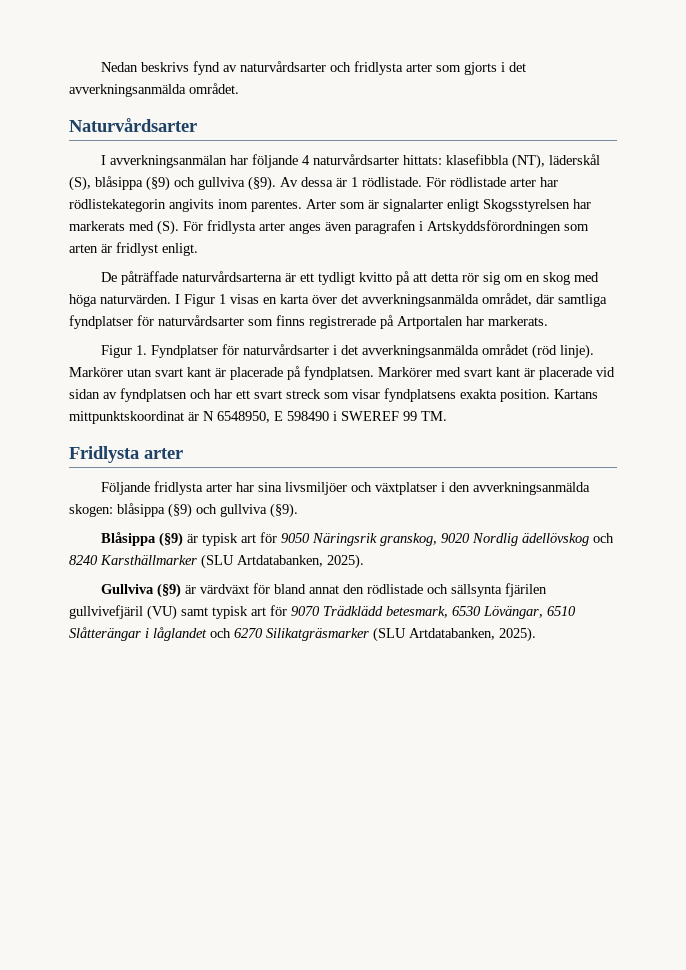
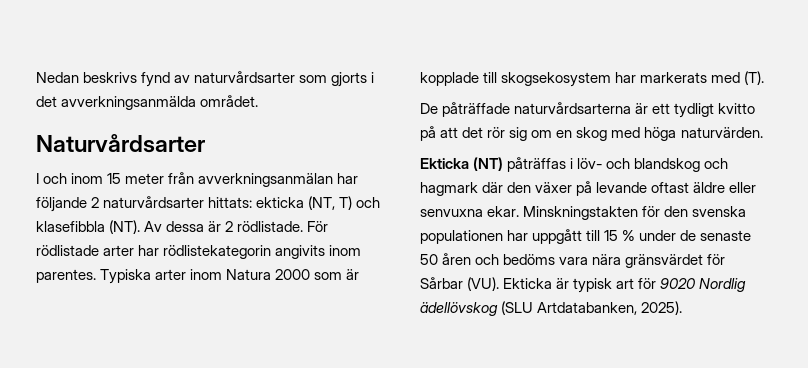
[330,61,433,75] och fridlysta arter -> (296, 77) none
(107, 160) none -> [43,172,195,184] och inom 15 meter från
[302,155,311,165] 4 -> [91,197,100,208] 2
[446,154,601,169] [69,176,276,191] klasefibbla (NT), läderskål (S), blåsippa (§9) och gullviva (§9). -> [256,196,381,210] [36,220,141,234] ekticka (NT, T) och klasefibbla (NT).
[351,177,358,187] 1 -> [225,221,234,232] 2
[306,199,591,212] [69,220,589,235] [69,242,198,256] Arter som är signalarter enligt Skogsstyrelsen har markerats med (S). För fridlysta arter anges även paragrafen i Artskyddsförordningen som arten är fridlyst enligt. -> [100,269,360,284] [420,71,765,87] Typiska arter inom Natura 2000 som är kopplade till skogsekosystem har markerats med (T).
[431,272,460,282] detta -> [462,127,484,138] det
[175,293,607,307] [69,315,548,329] [101,344,595,359] [69,366,615,380] [69,388,598,402] [69,411,447,424] [69,446,183,463] [101,481,591,495] [69,503,298,518] [101,532,615,547] [69,554,364,569] [101,583,548,598] [69,605,576,620] [69,627,369,641] I Figur 1 visas en karta över det avverkningsanmälda området, där samtliga fyndplatser för naturvårdsarter som finns registrerade på Artportalen har markerats. // Figur 1. Fyndplatser för naturvårdsarter i det avverkningsanmälda området (röd linje). Markörer utan svart kant är placerade på fyndplatsen. Markörer med svart kant är placerade vid sidan av fyndplatsen och har ett svart streck som visar fyndplatsens exakta position. Kartans mittpunktskoordinat är N 6548950, E 598490 i SWEREF 99 TM. // Fridlysta arter // Följande fridlysta arter har sina livsmiljöer och växtplatser i den avverkningsanmälda skogen: blåsippa (§9) och gullviva (§9). // Blåsippa (§9) är typisk art för 9050 Näringsrik granskog, 9020 Nordlig ädellövskog och 8240 Karsthällmarker (SLU Artdatabanken, 2025). // Gullviva (§9) är värdväxt för bland annat den rödlistade och sällsynta fjärilen gullvivefjäril (VU) samt typisk art för 9070 Trädklädd betesmark, 6530 Lövängar, 6510 Slåtterängar i låglandet och 6270 Silikatgräsmarker -> [420,157,729,172] [420,181,757,196] [420,206,747,220] [420,229,752,244] [420,253,726,268] [420,277,747,293] [420,302,498,316] // Ekticka (NT) påträffas i löv- och blandskog och hagmark där den växer på levande oftast äldre eller senvuxna ekar. Minskningstakten för den svenska populationen har uppgått till 15 % under de senaste 50 åren och bedöms vara nära gränsvärdet för Sårbar (VU). Ekticka är typisk art för 9020 Nordlig ädellövskog

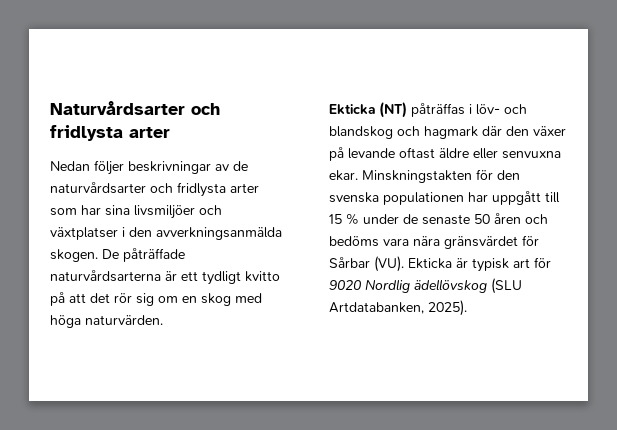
[36,71,375,87] [36,95,259,110] [36,134,205,153] [36,172,359,187] [36,196,381,212] [36,220,329,234] [36,245,362,259] [36,269,360,284] [420,71,765,87] Nedan beskrivs fynd av naturvårdsarter som gjorts i det avverkningsanmälda området. // Naturvårdsarter // I och inom 15 meter från avverkningsanmälan har följande 2 naturvårdsarter hittats: ekticka (NT, T) och klasefibbla (NT). Av dessa är 2 rödlistade. För rödlistade arter har rödlistekategorin angivits inom parentes. Typiska arter inom Natura 2000 som är kopplade till skogsekosystem har markerats med (T). // -> [50,101,220,115] [50,125,170,141] [50,160,248,175] [50,182,259,197] [50,205,222,219] [50,227,282,240] [50,249,98,262] Naturvårdsarter och fridlysta arter // Nedan följer beskrivningar av de naturvårdsarter och fridlysta arter som har sina livsmiljöer och växtplatser i den avverkningsanmälda skogen.

